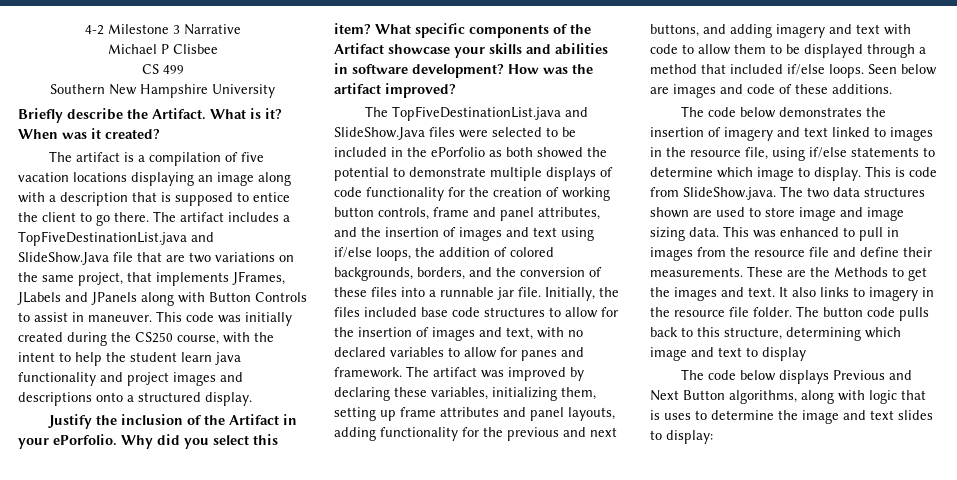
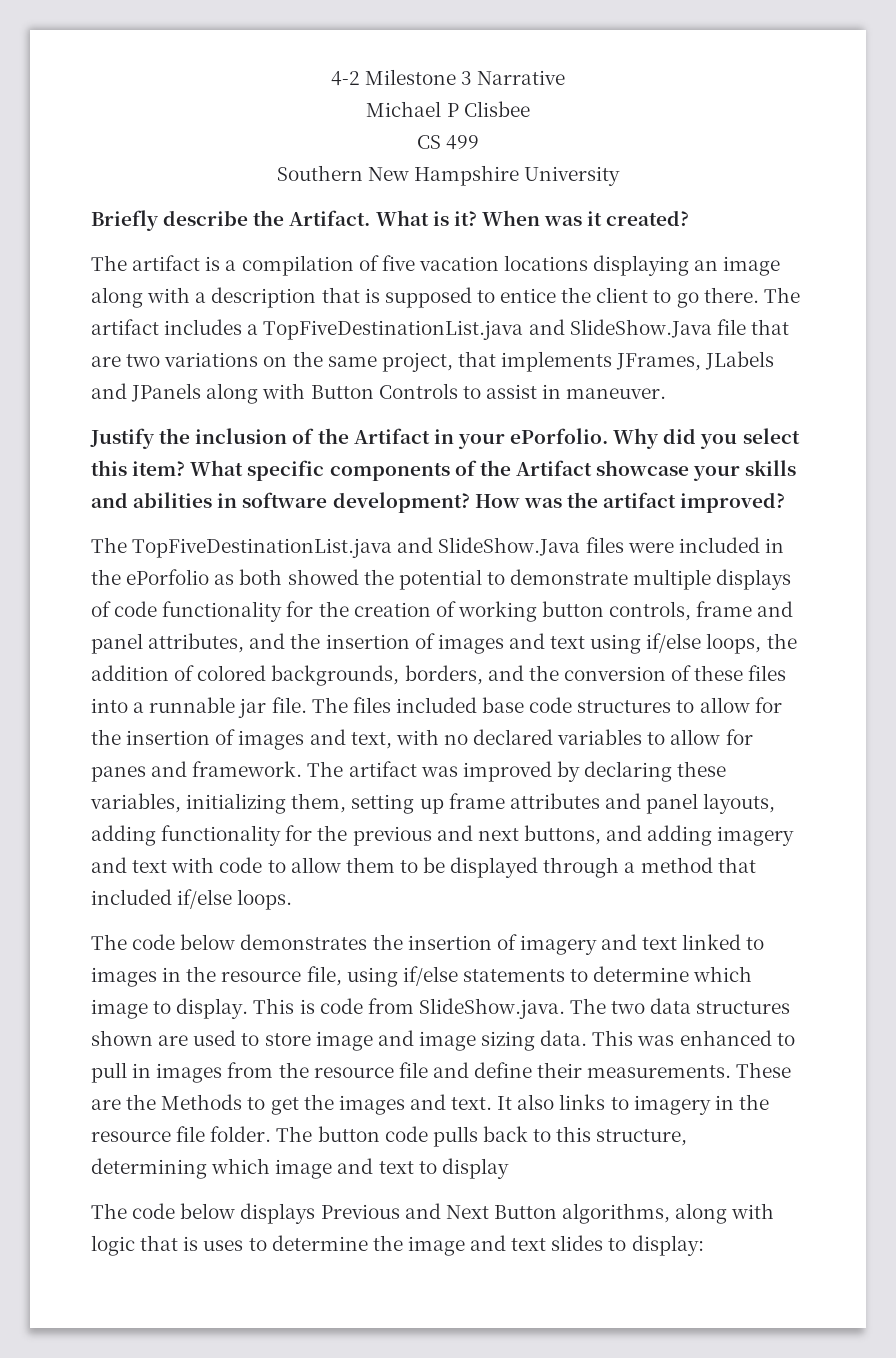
[156,311,292,326] [18,332,274,346] [18,352,241,366] [18,372,243,386] [18,392,252,406] This code was initially created during the CS250 course, with the intent to help the student learn java functionality and project images and descriptions onto a structured display. -> (667, 393) none
[492,127,576,137] selected to be -> (674, 547) none
[545,287,619,301] Initially, the -> [311,697,348,713] The
[868,64,937,75] [650,84,892,98] Seen below are images and code of these additions. -> (293, 899) none

